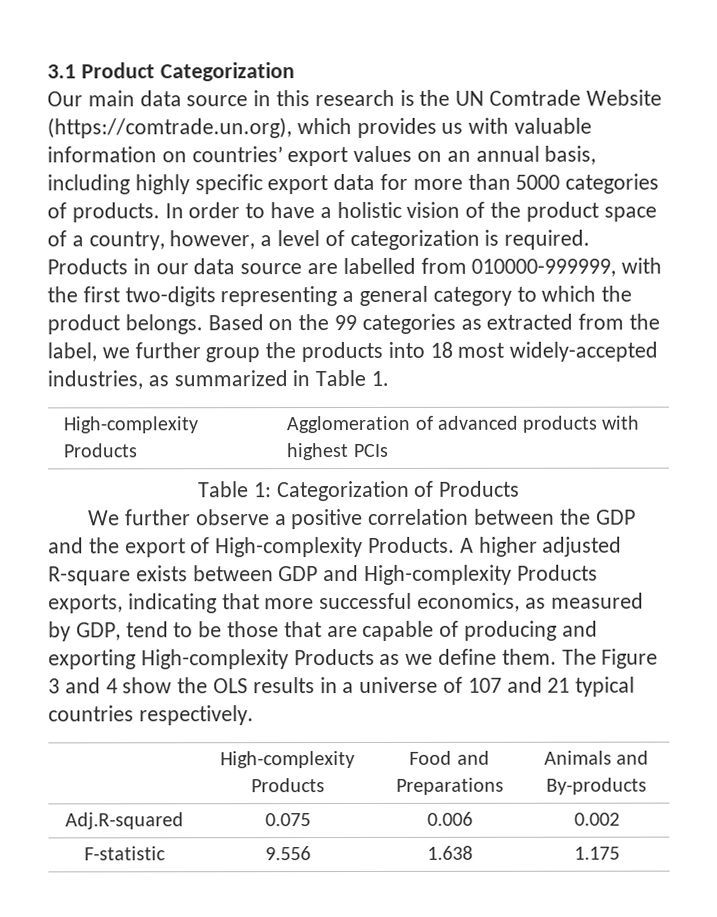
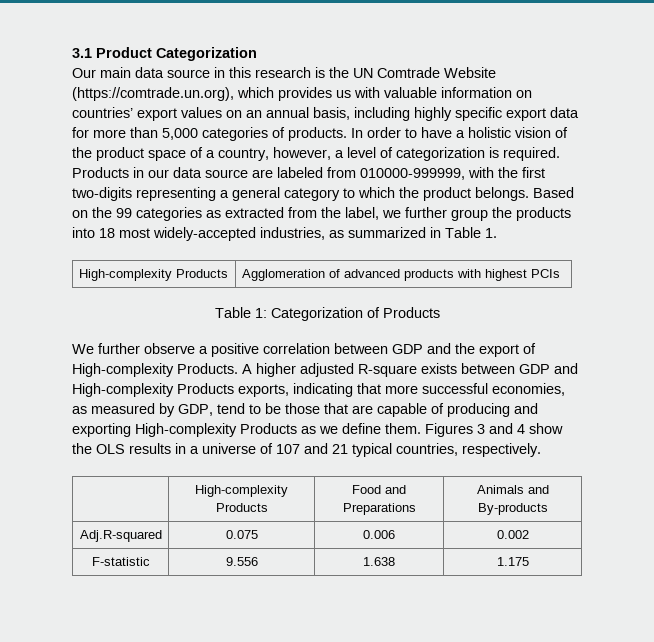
[515,174,561,190] 5000 -> [162,128,198,140] 5,000
[342,257,416,275] labelled -> [277,167,323,178] labeled
[559,508,591,525] the -> (388, 348) none
[417,592,521,612] economics, -> [492,383,565,396] economies,
[561,648,659,669] The Figure -> [425,423,473,437] Figures
[48,705,134,722] countries -> [396,443,458,456] countries,

